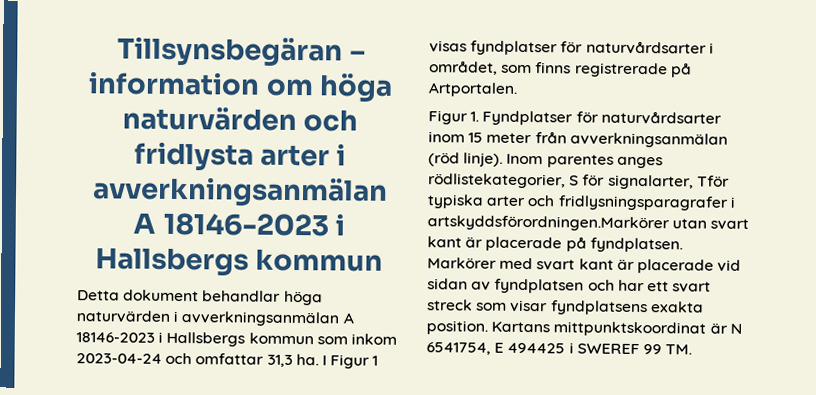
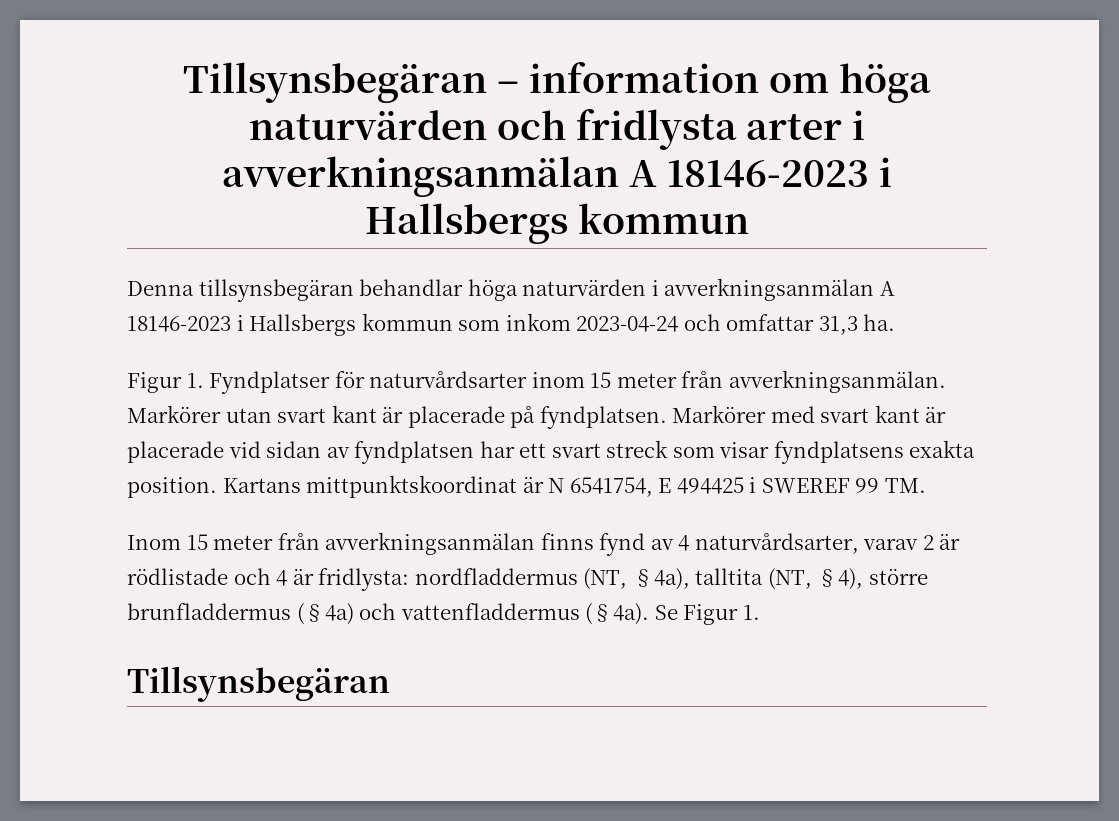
[77,289,200,302] Detta dokument -> [127,279,354,302] Denna tillsynsbegäran
[321,354,379,369] [429,40,714,56] [429,60,692,78] [428,82,518,97] I Figur 1 visas fyndplatser för naturvårdsarter i området, som finns registrerade på Artportalen. -> (896, 322) none
[569,132,728,148] [428,152,663,169] [428,173,730,190] [427,194,736,211] [427,215,670,232] avverkningsanmälan (röd linje). Inom parentes anges rödlistekategorier, S för signalarter, Tför typiska arter och fridlysningsparagrafer i artskyddsförordningen.Markörer -> [728,370,946,393] [127,405,221,423] avverkningsanmälan. Markörer
[587,279,615,291] och -> (475, 452) none
(693, 349) none -> [127,532,961,556] [127,568,928,591] [127,603,760,625] [127,666,390,702] // Inom 15 meter från avverkningsanmälan finns fynd av 4 naturvårdsarter, varav 2 är rödlistade och 4 är fridlysta: nordfladdermus (NT, §4a), talltita (NT, §4), större brunfladdermus (§4a) och vattenfladdermus (§4a). Se Figur 1. // Tillsynsbegäran

